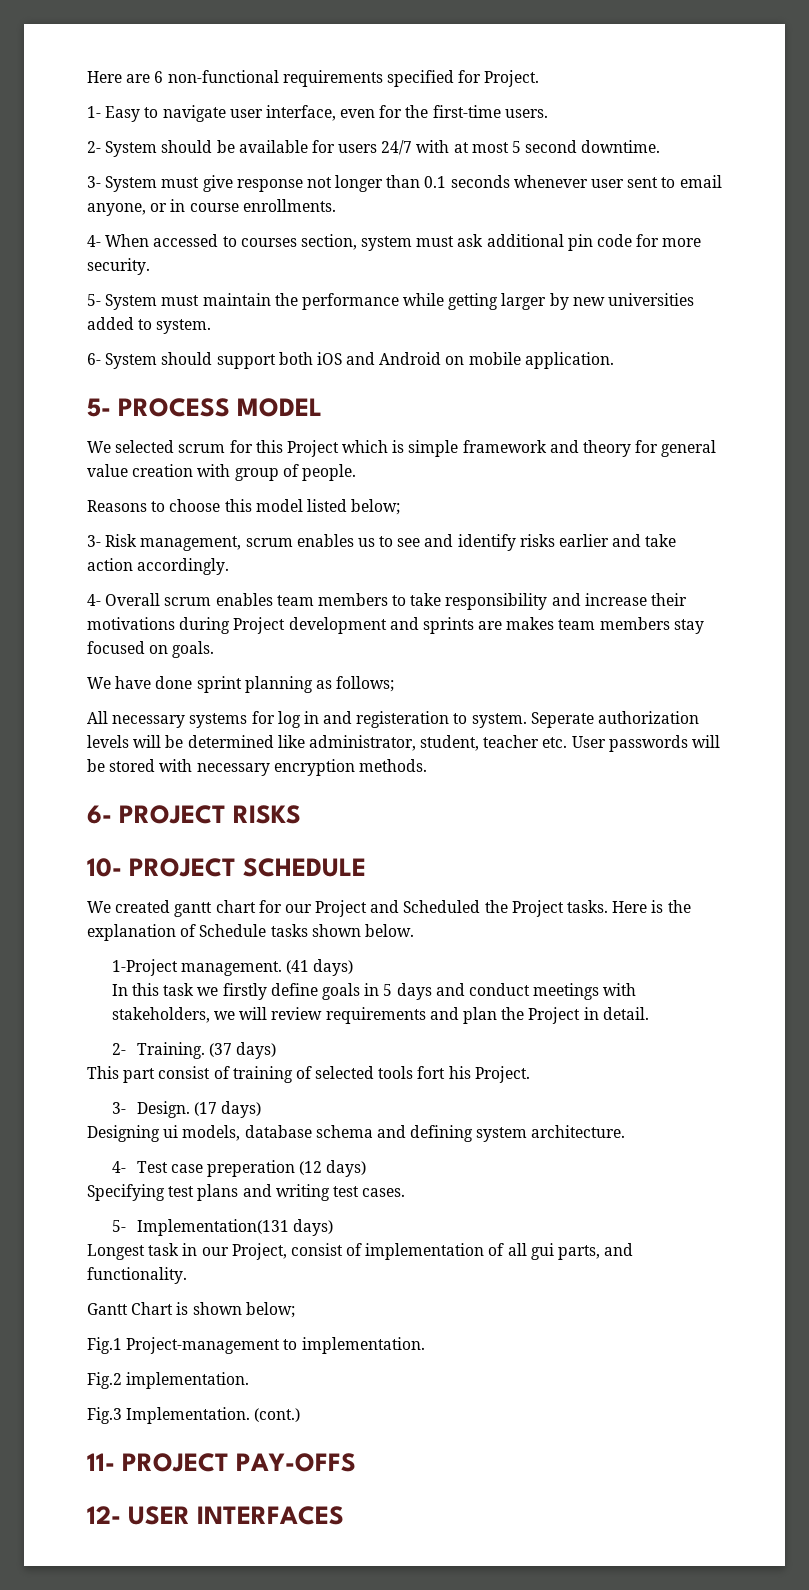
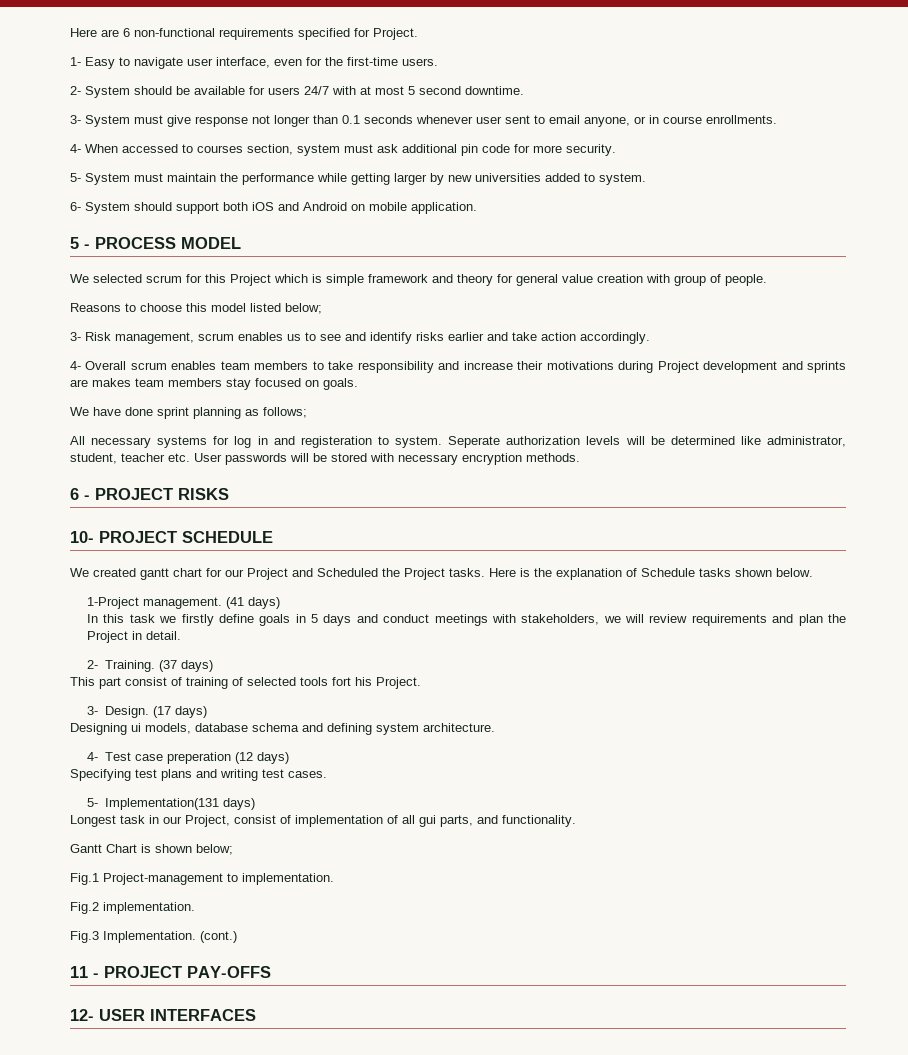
[87,398,111,417] 5- -> [70,237,90,249] 5 -
[87,805,112,824] 6- -> [70,488,90,500] 6 -
[87,1453,115,1471] 11- -> [70,966,99,978] 11 -

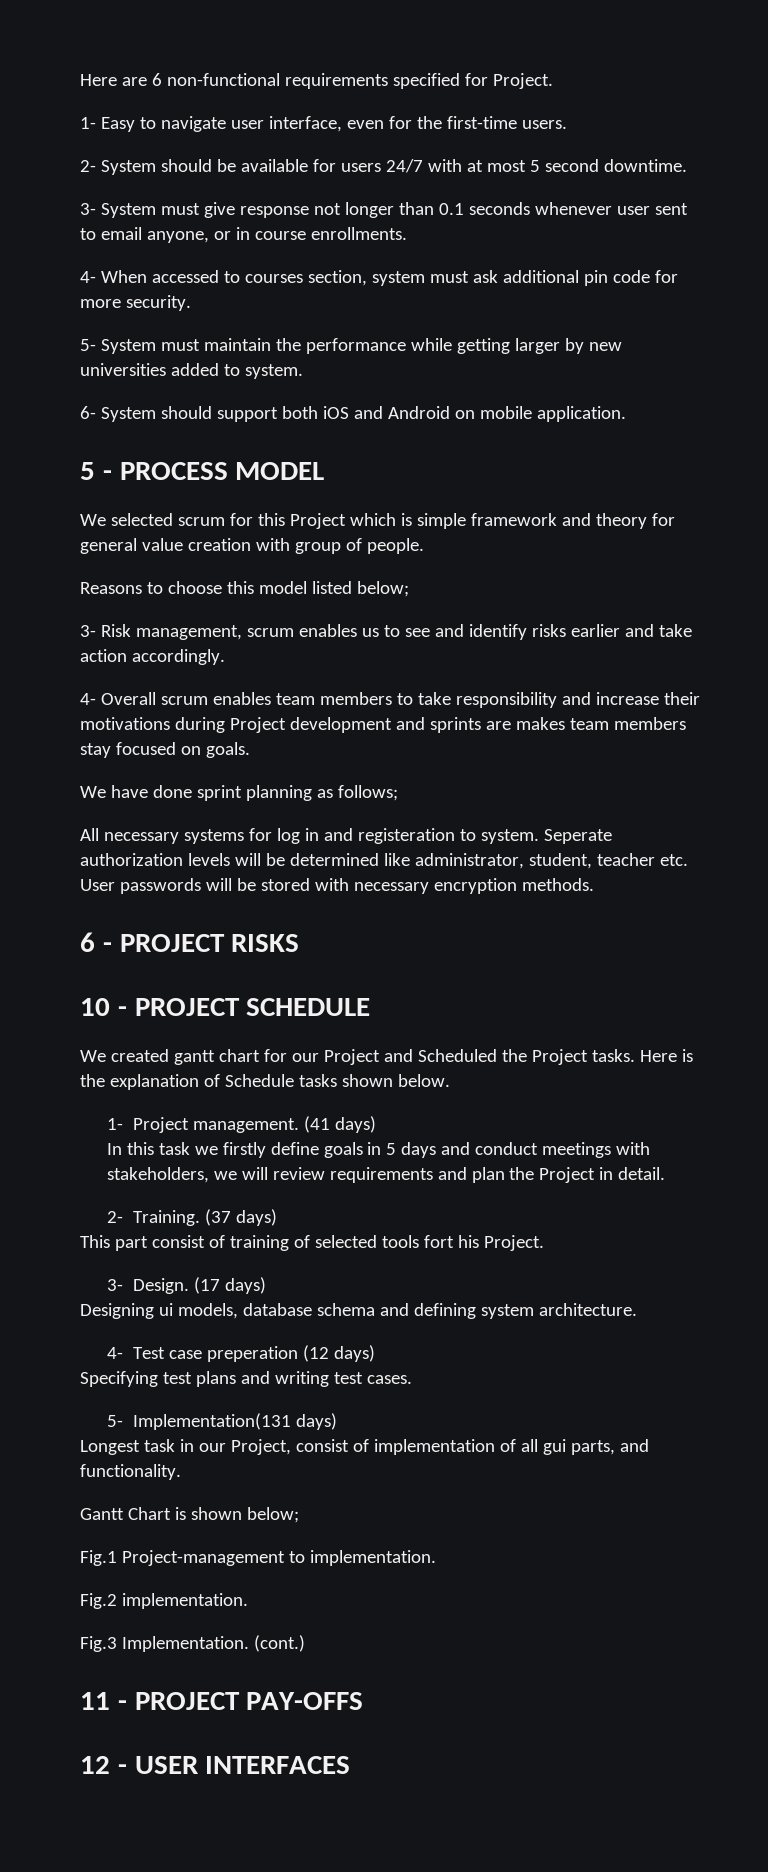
[70,531,94,543] 10- -> [80,998,127,1016] 10 -
[87,597,140,609] 1-Project -> [106,1117,190,1133] 1- Project
[70,1009,94,1021] 12- -> [80,1756,127,1774] 12 -

